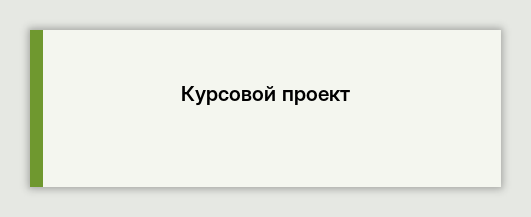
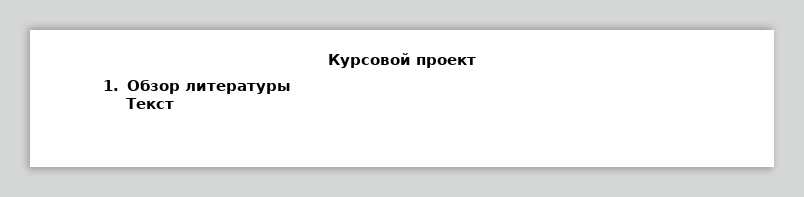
(350, 97) none -> [103,79,291,94] [125,98,174,109] // 1. Обзор литературы // Текст

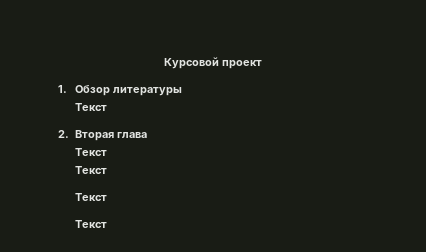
(174, 103) none -> [58,130,147,141] [74,148,107,156] [74,166,107,174] [74,193,107,201] [74,220,107,228] // 2. Вторая глава // Текст // Текст // Текст // Текст

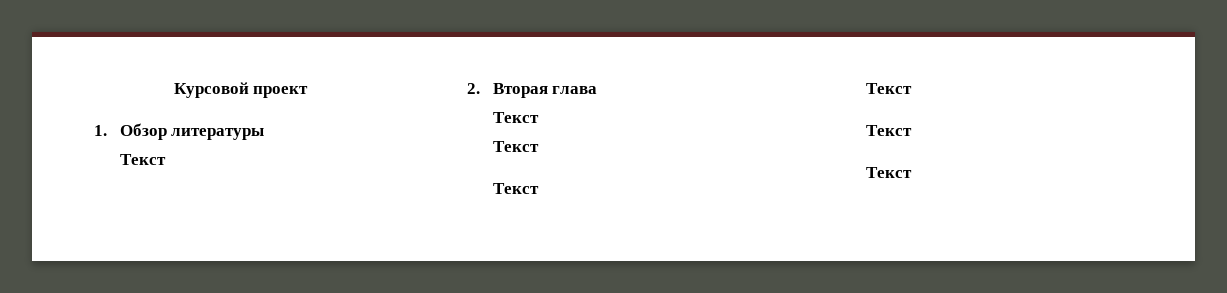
(107, 224) none -> [865,125,912,136] [865,167,912,178] // Текст // Текст

